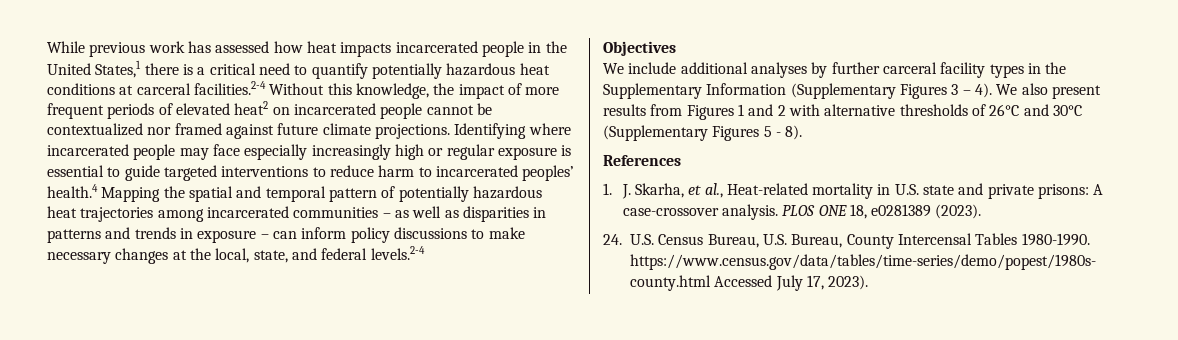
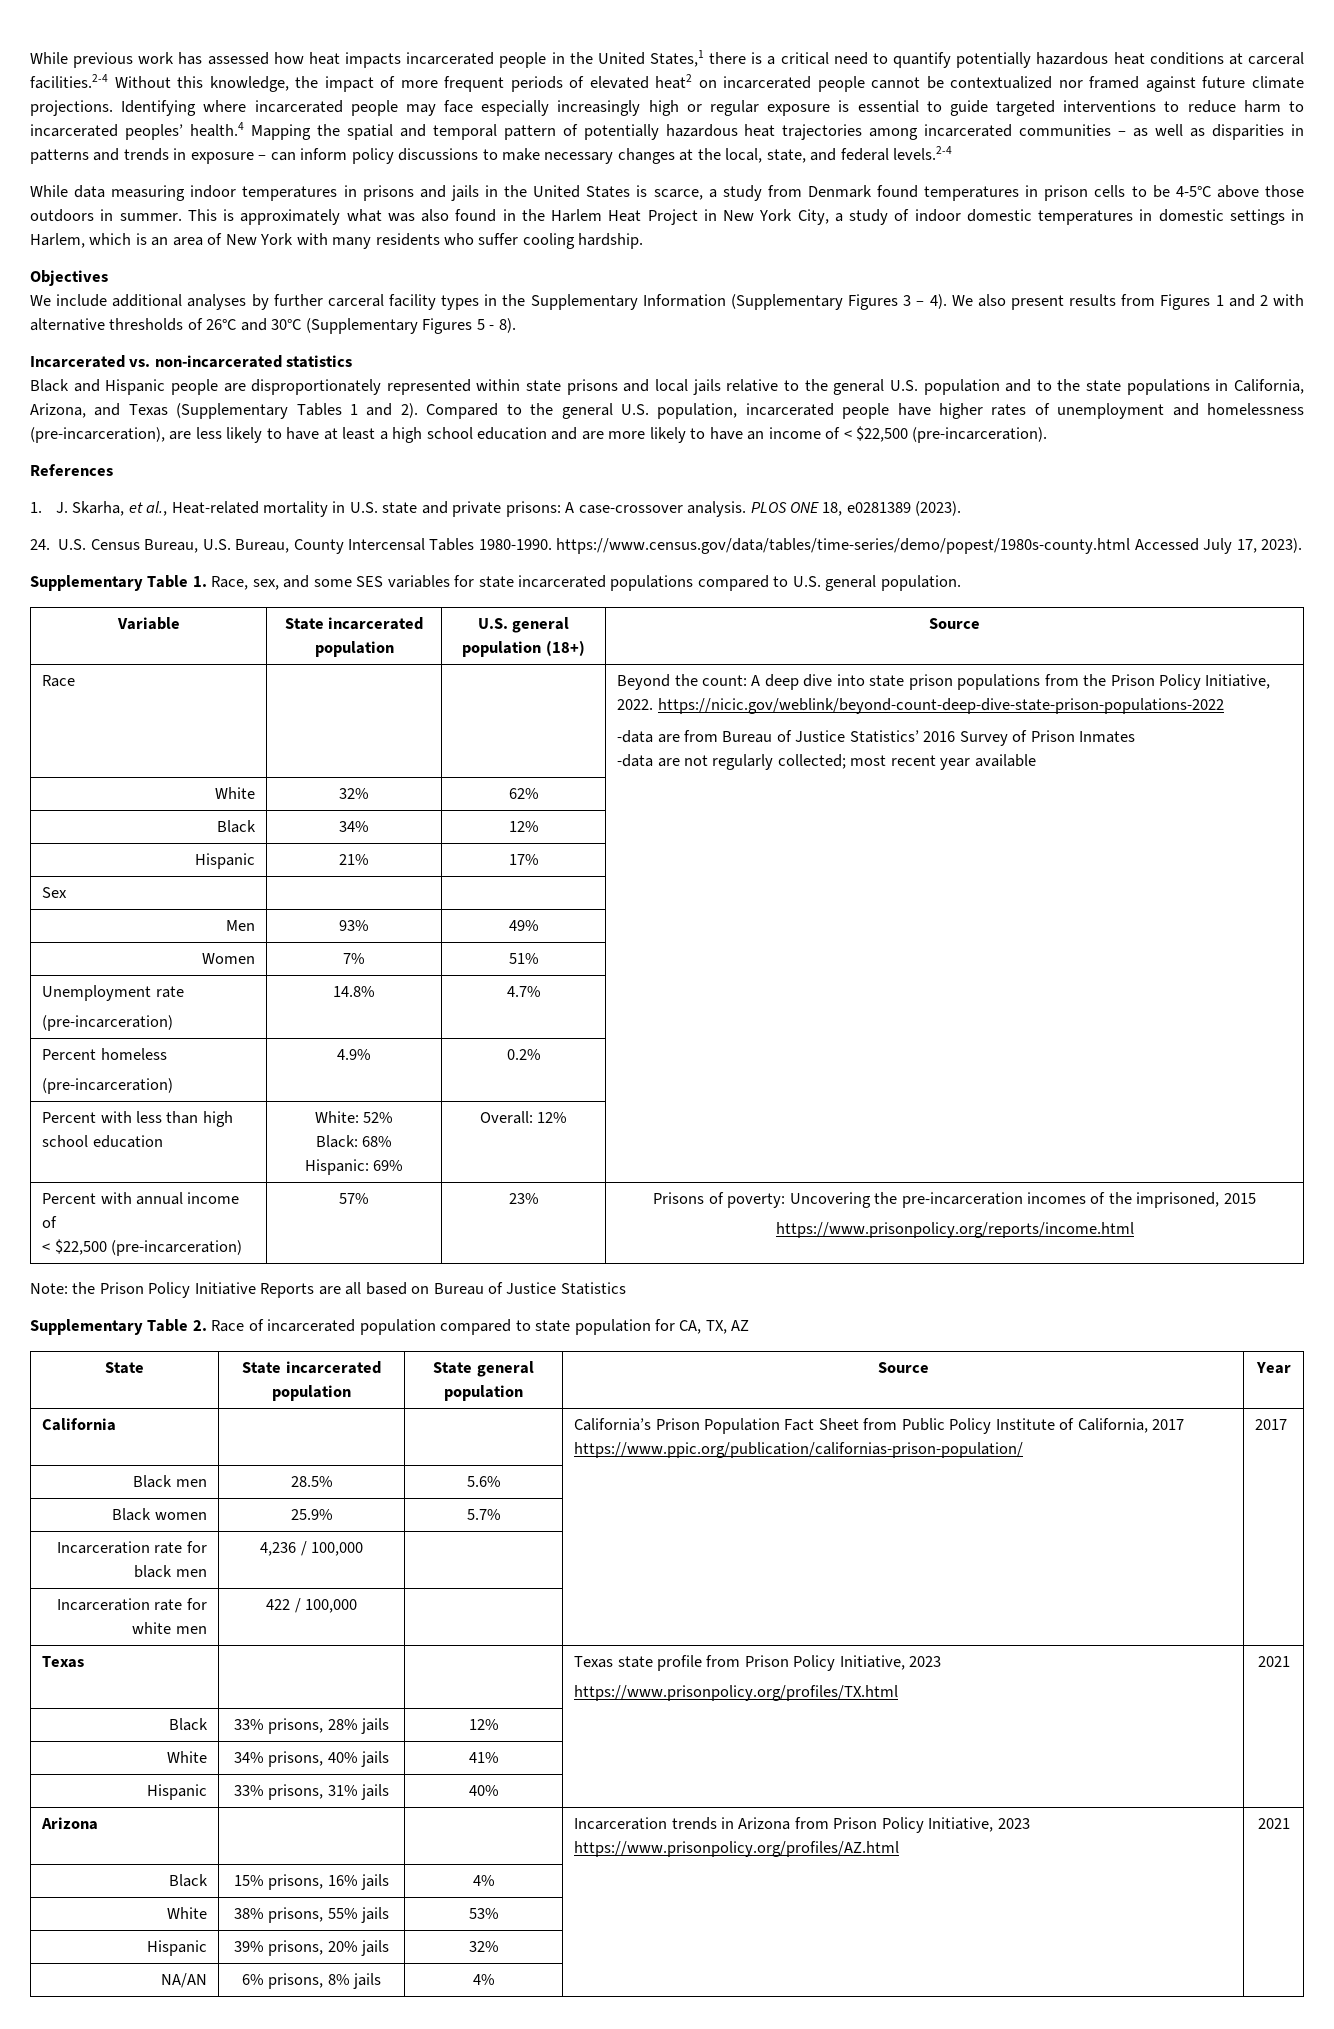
(425, 253) none -> [30,185,1305,201] [30,209,1304,225] [30,233,644,249] // While data measuring indoor temperatures in prisons and jails in the United States is scarce, a study from Denmark found temperatures in prison cells to be 4-5°C above those outdoors in summer. This is approximately what was also found in the Harlem Heat Project in New York City, a study of indoor domestic temperatures in domestic settings in Harlem, which is an area of New York with many residents who suffer cooling hardship.
(803, 132) none -> [30,355,353,368] [30,379,1305,395] [30,403,1304,419] [30,426,1048,443] // Incarcerated vs. non-incarcerated statistics // Black and Hispanic people are disproportionately represented within state prisons and local jails relative to the general U.S. population and to the state populations in California, Arizona, and Texas (Supplementary Tables 1 and 2). Compared to the general U.S. population, incarcerated people have higher rates of unemployment and homelessness (pre-incarceration), are less likely to have at least a high school education and are more likely to have an income of < $22,500 (pre-incarceration).
(869, 282) none -> [30,575,961,591] [116,617,180,630] [284,617,424,630] [314,641,394,657] [477,617,570,633] [462,640,585,657] [929,618,981,629] [42,675,76,687] [617,674,1271,690] [617,698,1224,714] [617,730,1136,746] [617,754,1036,770] [214,787,255,799] [339,788,369,799] [508,788,539,799] [216,820,256,833] [339,821,369,832] [508,821,539,832] [194,853,255,869] [339,854,369,865] [508,854,539,865] [42,887,68,898] [225,920,255,931] [339,920,369,931] [508,920,539,931] [201,953,255,964] [343,953,365,964] [508,953,539,964] [42,985,184,1001] [42,1015,174,1031] [333,986,375,997] [506,986,541,997] [42,1048,167,1060] [42,1078,174,1094] [337,1049,371,1060] [506,1049,541,1060] [42,1111,233,1127] [42,1135,163,1148] [314,1111,394,1123] [315,1135,393,1148] [304,1159,404,1175] [479,1111,568,1124] [42,1192,240,1205] [42,1216,58,1228] [42,1239,243,1256] [339,1193,369,1204] [508,1193,539,1204] [653,1192,1256,1208] [775,1222,1134,1238] [30,1282,626,1298] [30,1319,750,1335] [105,1362,144,1374] [242,1361,381,1374] [272,1385,351,1401] [433,1361,534,1377] [444,1385,523,1401] [877,1362,929,1373] [1255,1362,1291,1374] [42,1418,117,1431] [574,1418,1185,1434] [574,1442,1024,1458] [1255,1419,1288,1430] [133,1475,207,1488] [290,1476,333,1487] [466,1476,501,1487] [112,1508,207,1521] [290,1509,333,1520] [466,1509,501,1520] [56,1541,207,1554] [134,1565,207,1578] [260,1541,363,1556] [56,1598,207,1611] [132,1622,207,1634] [266,1598,357,1613] [42,1656,85,1668] [574,1655,942,1671] [574,1685,899,1701] [1257,1656,1290,1667] [168,1718,208,1731] [233,1718,390,1734] [468,1719,499,1730] [166,1751,207,1763] [233,1751,390,1767] [468,1752,499,1763] [146,1784,207,1800] [233,1784,390,1800] [468,1785,499,1796] [41,1817,99,1830] [574,1817,1030,1833] [574,1841,900,1857] [1257,1818,1290,1829] [168,1874,208,1887] [233,1874,390,1890] [472,1875,495,1886] [166,1907,207,1919] [233,1907,390,1923] [468,1908,499,1919] [146,1940,207,1956] [233,1940,390,1956] [468,1941,499,1952] [160,1973,207,1988] [241,1973,382,1989] [472,1974,495,1985] // Supplementary Table 1. Race, sex, and some SES variables for state incarcerated populations compared to U.S. general population. // Variable | State incarcerated population | U.S. general population (18+) | Source // Race | | | Beyond the count: A deep dive into state prison populations from the Prison Policy Initiative, 2022. https://nicic.gov/weblink/beyond-count-deep-dive-state-prison-populations-2022 // -data are from Bureau of Justice Statistics’ 2016 Survey of Prison Inmates // -data are not regularly collected; most recent year available // White | 32% | 62% | // Black | 34% | 12% | // Hispanic | 21% | 17% | // Sex | | | // Men | 93% | 49% | // Women | 7% | 51% | // Unemployment rate // (pre-incarceration) | 14.8% | 4.7% | // Percent homeless // (pre-incarceration) | 4.9% | 0.2% | // Percent with less than high school education | White: 52% // Black: 68% // Hispanic: 69% | Overall: 12% | // Percent with annual income of // < $22,500 (pre-incarceration) | 57% | 23% | Prisons of poverty: Uncovering the pre-incarceration incomes of the imprisoned, 2015 // https://www.prisonpolicy.org/reports/income.html // Note: the Prison Policy Initiative Reports are all based on Bureau of Justice Statistics // Supplementary Table 2. Race of incarcerated population compared to state population for CA, TX, AZ // State | State incarcerated population | State general population | Source | Year // California | | | California’s Prison Population Fact Sheet from Public Policy Institute of California, 2017 https://www.ppic.org/publication/californias-prison-population/ | 2017 // Black men | 28.5% | 5.6% | | // Black women | 25.9% | 5.7% | | // Incarceration rate for black men | 4,236 / 100,000 | | | // Incarceration rate for white men | 422 / 100,000 | | | // Texas | | | Texas state profile from Prison Policy Initiative, 2023 // https://www.prisonpolicy.org/profiles/TX.html | 2021 // Black | 33% prisons, 28% jails | 12% | | // White | 34% prisons, 40% jails | 41% | | // Hispanic | 33% prisons, 31% jails | 40% | | // Arizona | | | Incarceration trends in Arizona from Prison Policy Initiative, 2023 https://www.prisonpolicy.org/profiles/AZ.html | 2021 // Black | 15% prisons, 16% jails | 4% | | // White | 38% prisons, 55% jails | 53% | | // Hispanic | 39% prisons, 20% jails | 32% | | // NA/AN | 6% prisons, 8% jails | 4% | |

